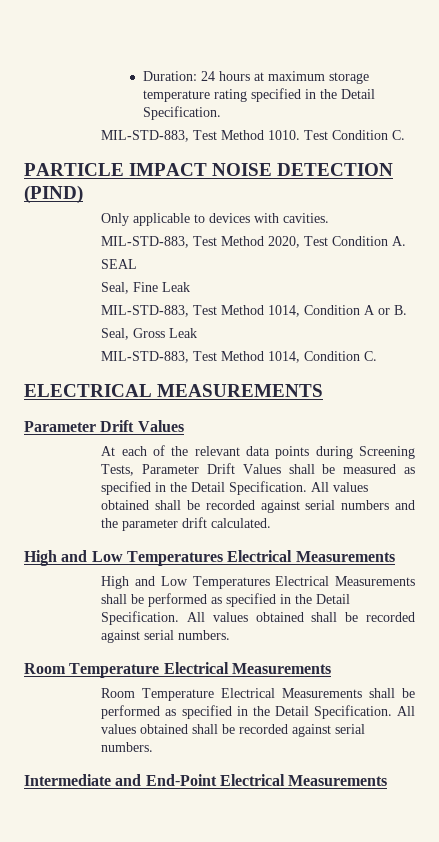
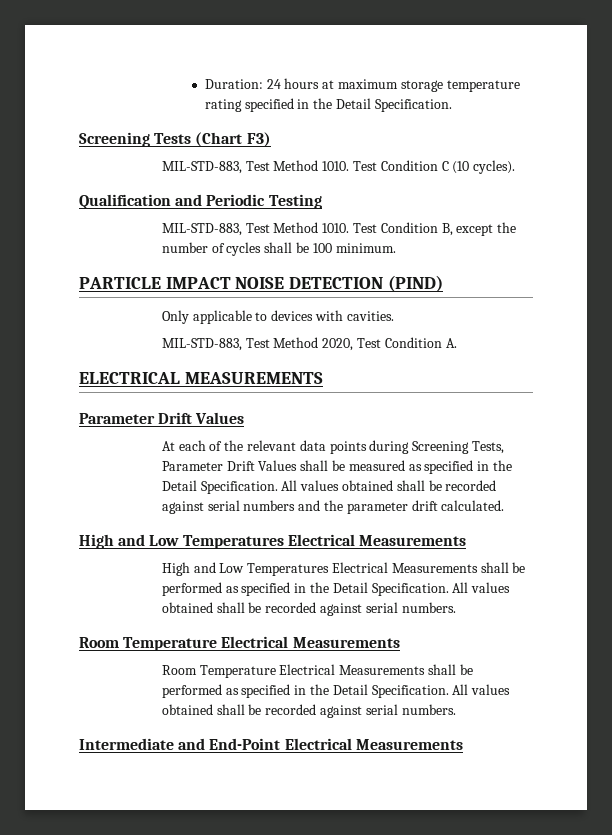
[101,130,406,142] // MIL-STD-883, Test Method 1010. Test Condition C. -> [79,132,271,147] [161,160,516,174] [79,194,322,209] [161,222,517,236] [161,242,396,256] // Screening Tests (Chart F3) // MIL-STD-883, Test Method 1010. Test Condition C (10 cycles). // Qualification and Periodic Testing // MIL-STD-883, Test Method 1010. Test Condition B, except the number of cycles shall be 100 minimum.
[101,259,138,269] [101,282,191,294] [101,305,408,317] [101,328,198,340] [101,351,378,363] // SEAL // Seal, Fine Leak // MIL-STD-883, Test Method 1014, Condition A or B. // Seal, Gross Leak // MIL-STD-883, Test Method 1014, Condition C. -> (457, 343) none

